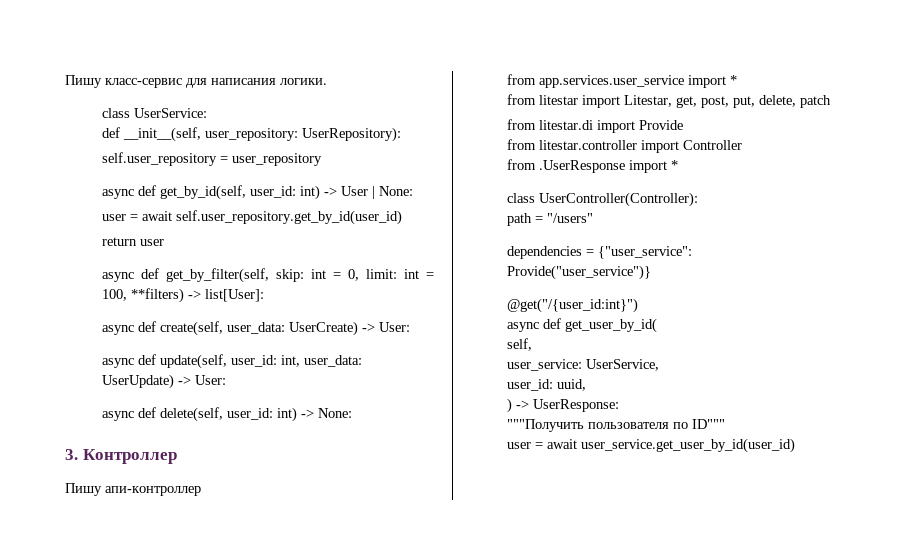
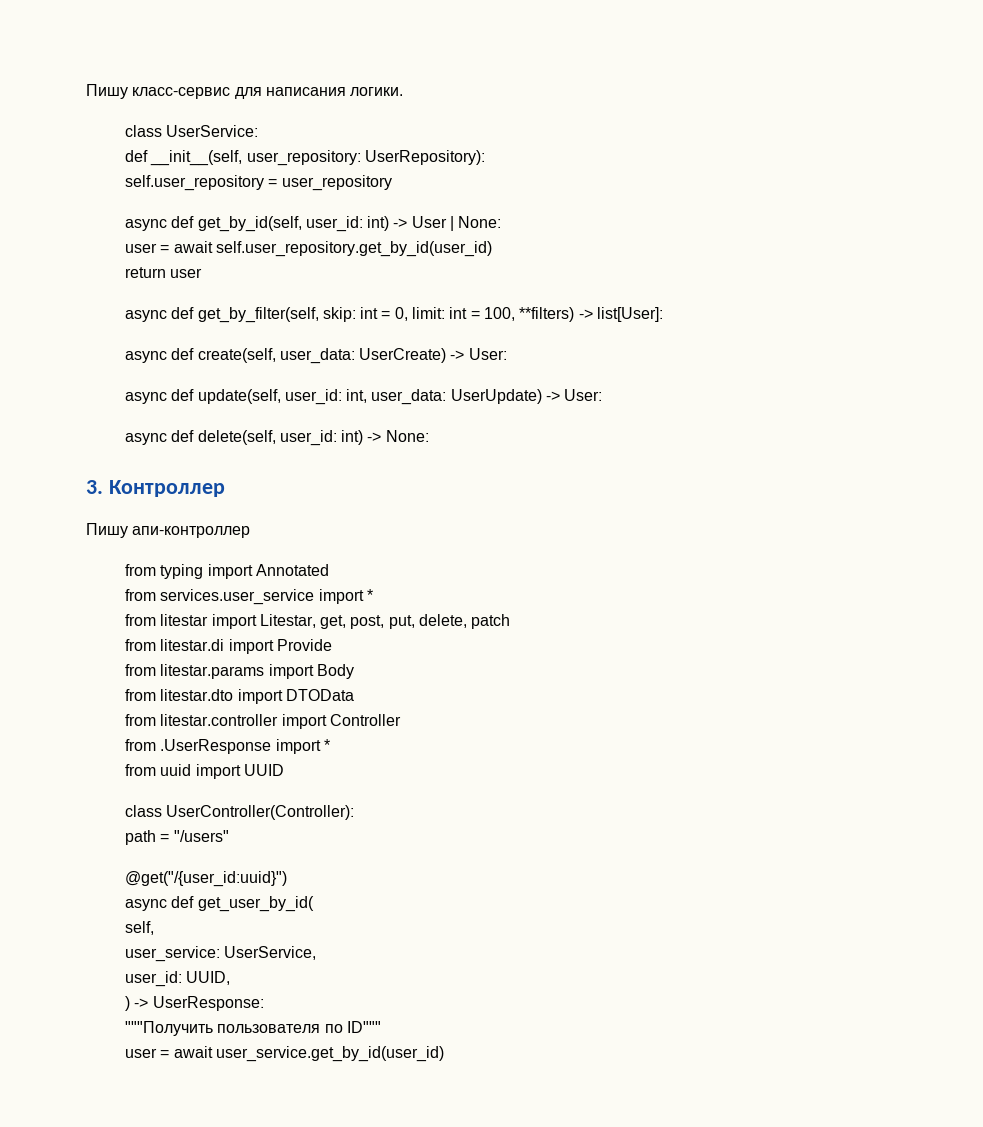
[539,75,685,88] app.services.user_service -> [160,564,329,579] [124,589,315,605] typing import Annotated // from services.user_service
(684, 125) none -> [124,664,354,679] [124,689,354,704] // from litestar.params import Body // from litestar.dto import DTOData
(679, 165) none -> [124,764,284,779] // from uuid import UUID
[507,246,693,259] [507,265,652,280] [507,298,639,313] dependencies = {"user_service": Provide("user_service")} // @get("/{user_id:int}") -> [124,871,287,887] @get("/{user_id:uuid}")
[557,379,587,391] uuid, -> [186,971,231,985] UUID,
[581,438,796,453] user_service.get_user_by_id(user_id) -> [215,1046,444,1062] user_service.get_by_id(user_id)

